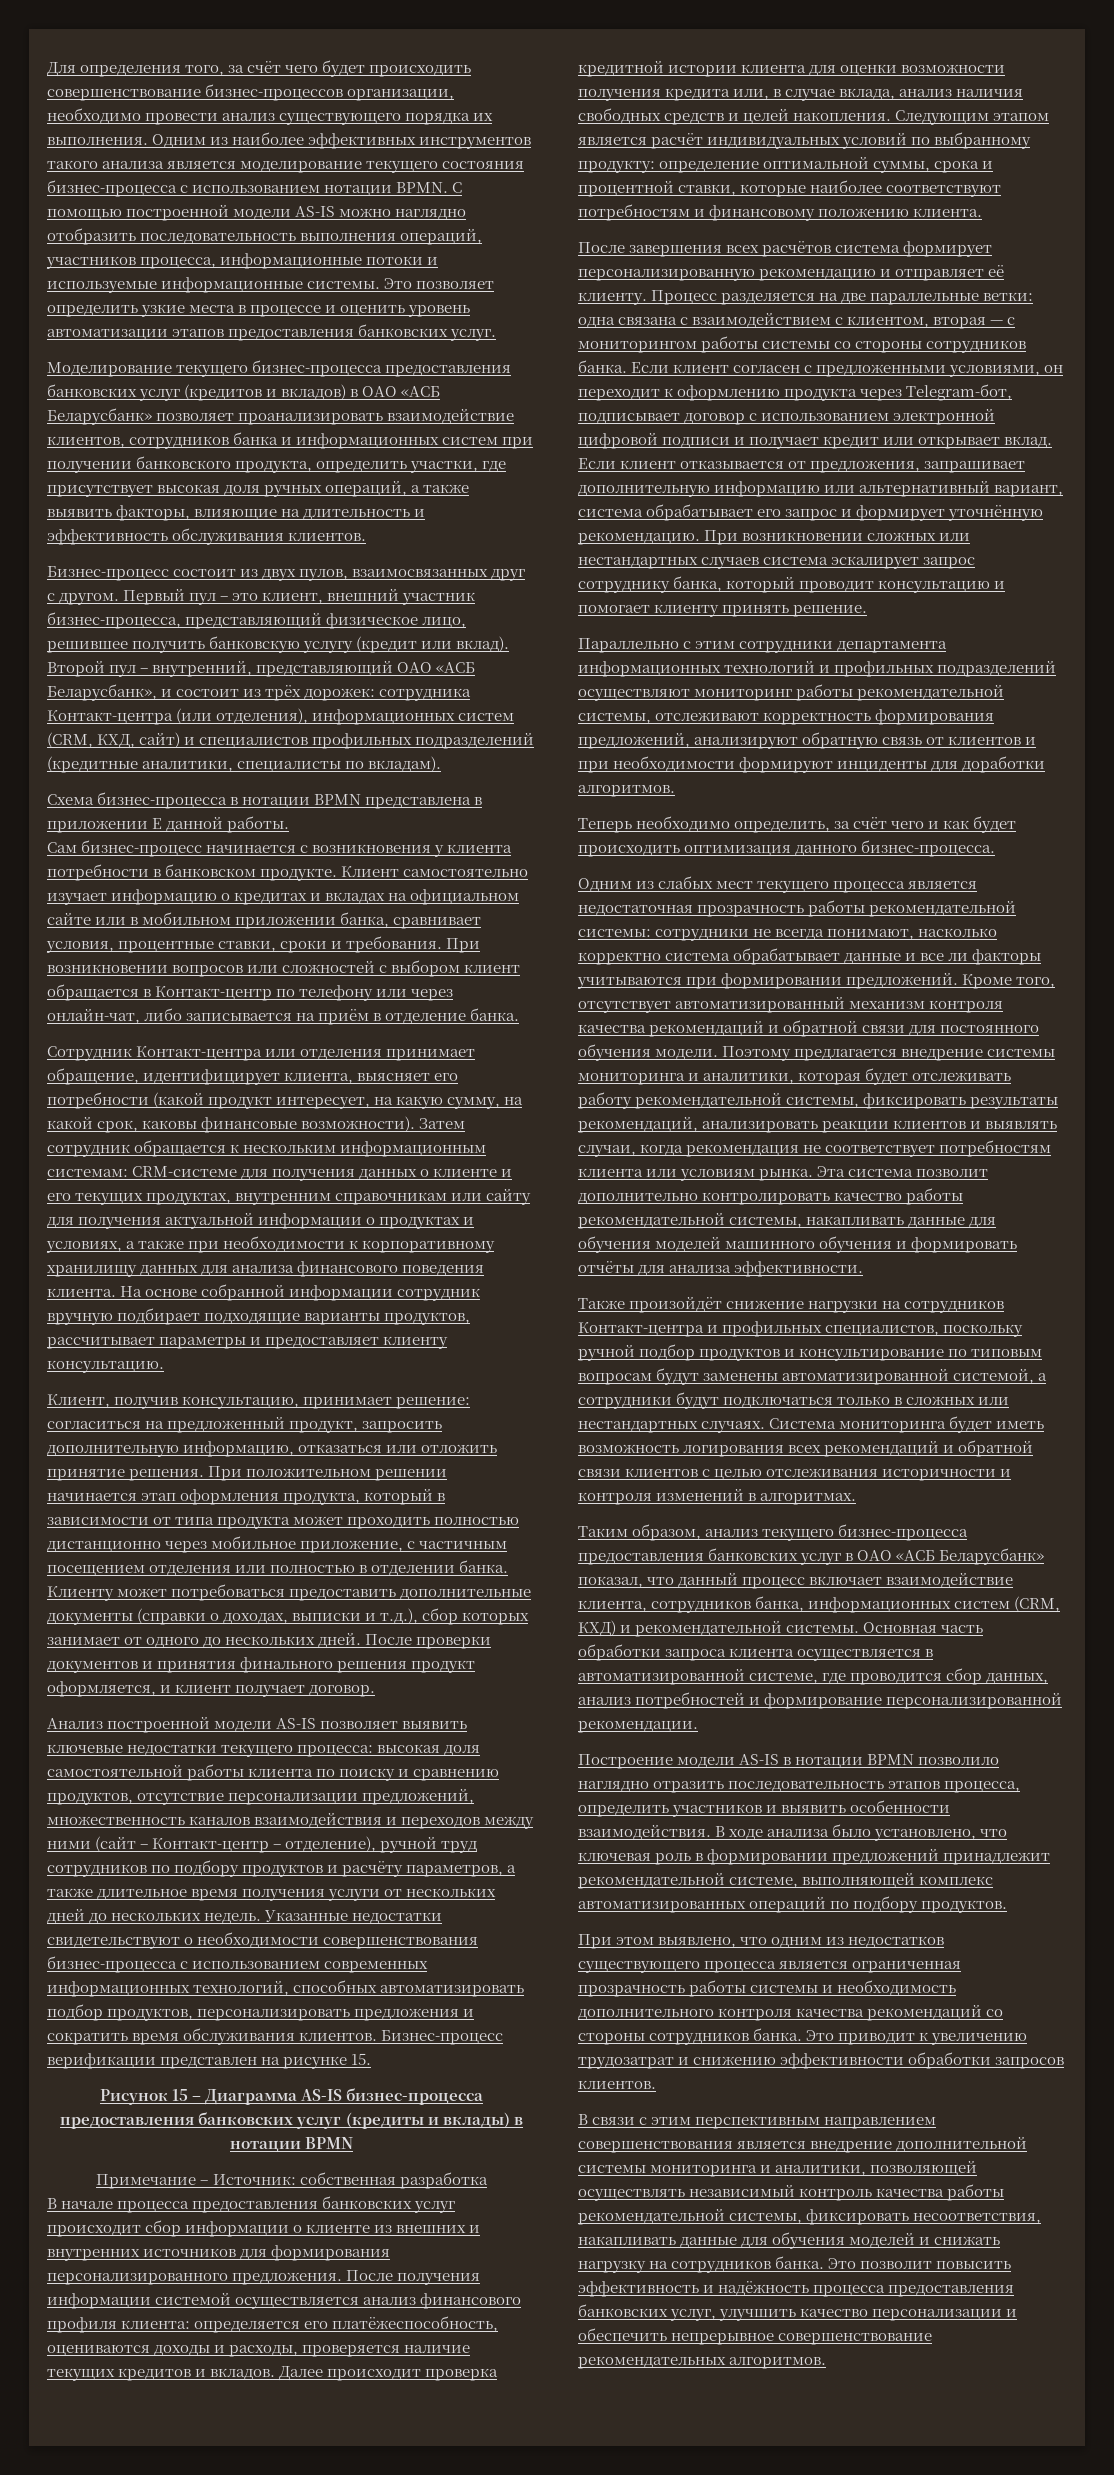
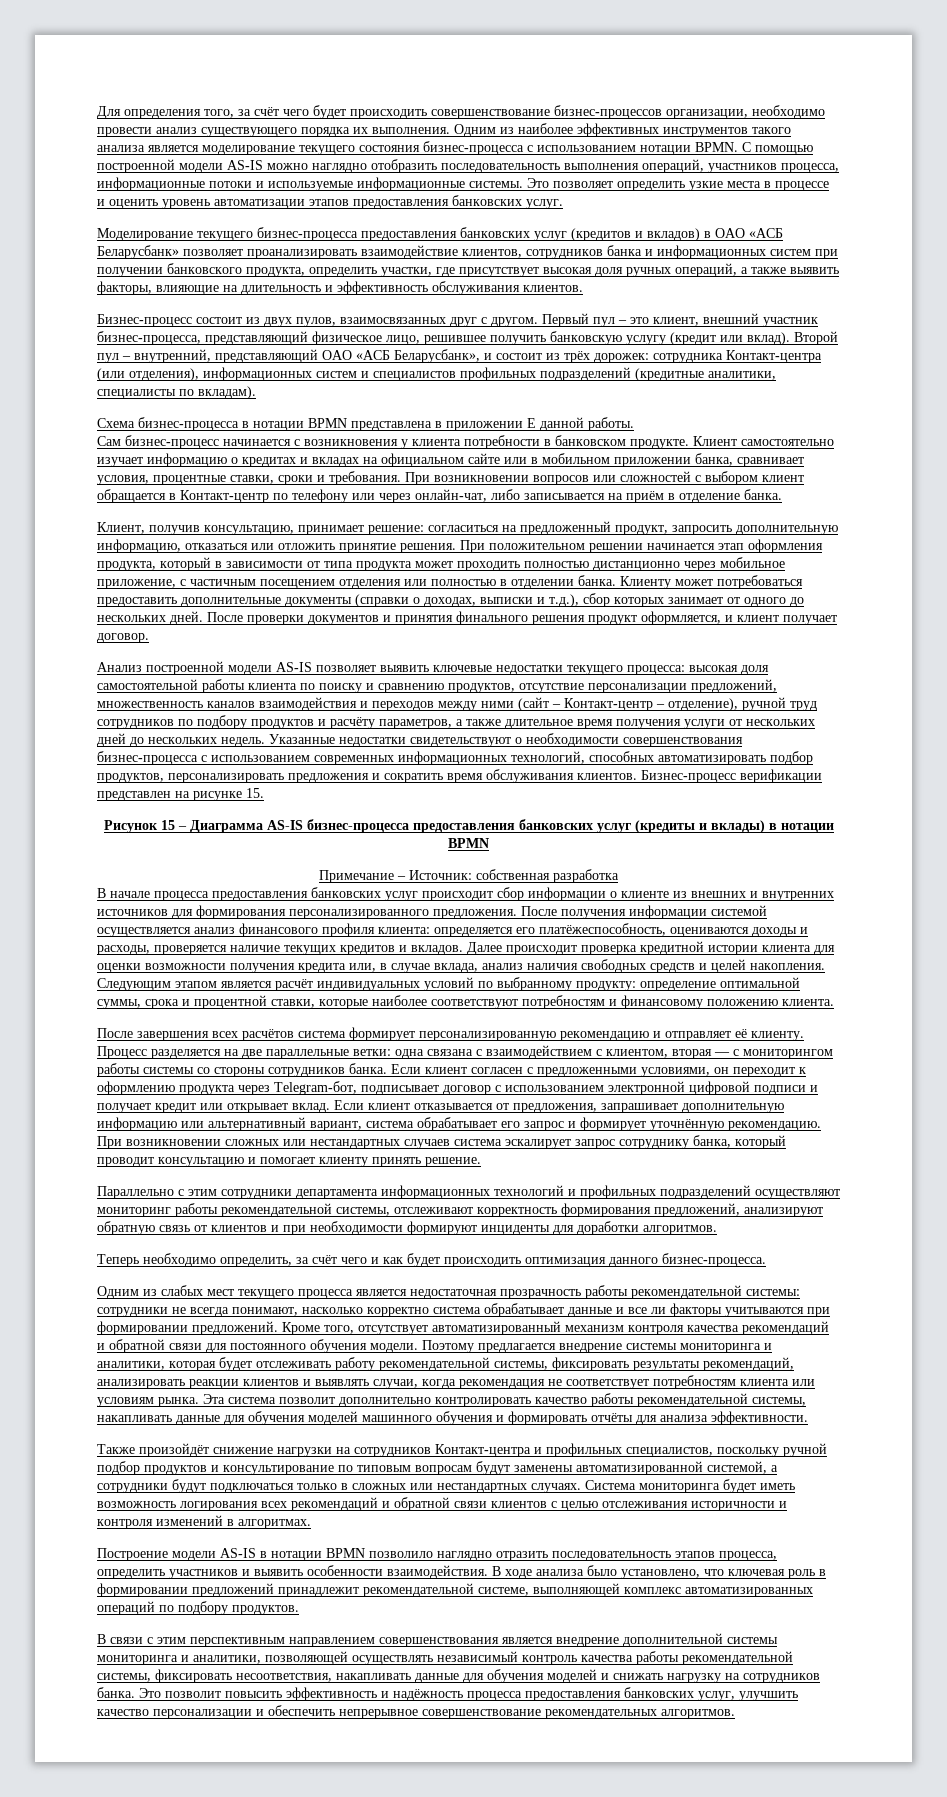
[47,732,181,749] (CRM, КХД, сайт) -> (357, 374) none
[47,1046,476,1061] [47,1068,459,1085] [47,1092,524,1109] [47,1116,466,1133] [47,1140,487,1157] [47,1166,513,1181] [47,1188,532,1205] [47,1212,475,1229] [46,1236,496,1253] [47,1261,485,1277] [47,1284,481,1301] [47,1308,471,1325] [47,1336,449,1349] [47,1360,164,1373] // Сотрудник Контакт-центра или отделения принимает обращение, идентифицирует клиента, выясняет его потребности (какой продукт интересует, на какую сумму, на какой срок, каковы финансовые возможности). Затем сотрудник обращается к нескольким информационным системам: CRM-системе для получения данных о клиенте и его текущих продуктах, внутренним справочникам или сайту для получения актуальной информации о продуктах и условиях, а также при необходимости к корпоративному хранилищу данных для анализа финансового поведения клиента. На основе собранной информации сотрудник вручную подбирает подходящие варианты продуктов, рассчитывает параметры и предоставляет клиенту консультацию. -> (782, 494) none
[578,1524,969,1541] [578,1548,1045,1565] [578,1572,1014,1589] [578,1596,1061,1613] [578,1620,984,1637] [578,1644,934,1661] [578,1668,1049,1685] [578,1692,1063,1709] [578,1720,698,1733] // Таким образом, анализ текущего бизнес-процесса предоставления банковских услуг в ОАО «АСБ Беларусбанк» показал, что данный процесс включает взаимодействие клиента, сотрудников банка, информационных систем (CRM, КХД) и рекомендательной системы. Основная часть обработки запроса клиента осуществляется в автоматизированной системе, где проводится сбор данных, анализ потребностей и формирование персонализированной рекомендации. -> (311, 1524) none
[578,1934,945,1949] [578,1961,962,1973] [578,1980,957,1997] [578,2004,1004,2021] [578,2028,1028,2045] [578,2052,1065,2069] [578,2080,656,2089] // При этом выявлено, что одним из недостатков существующего процесса является ограниченная прозрачность работы системы и необходимость дополнительного контроля качества рекомендаций со стороны сотрудников банка. Это приводит к увеличению трудозатрат и снижению эффективности обработки запросов клиентов. -> (299, 1610) none

